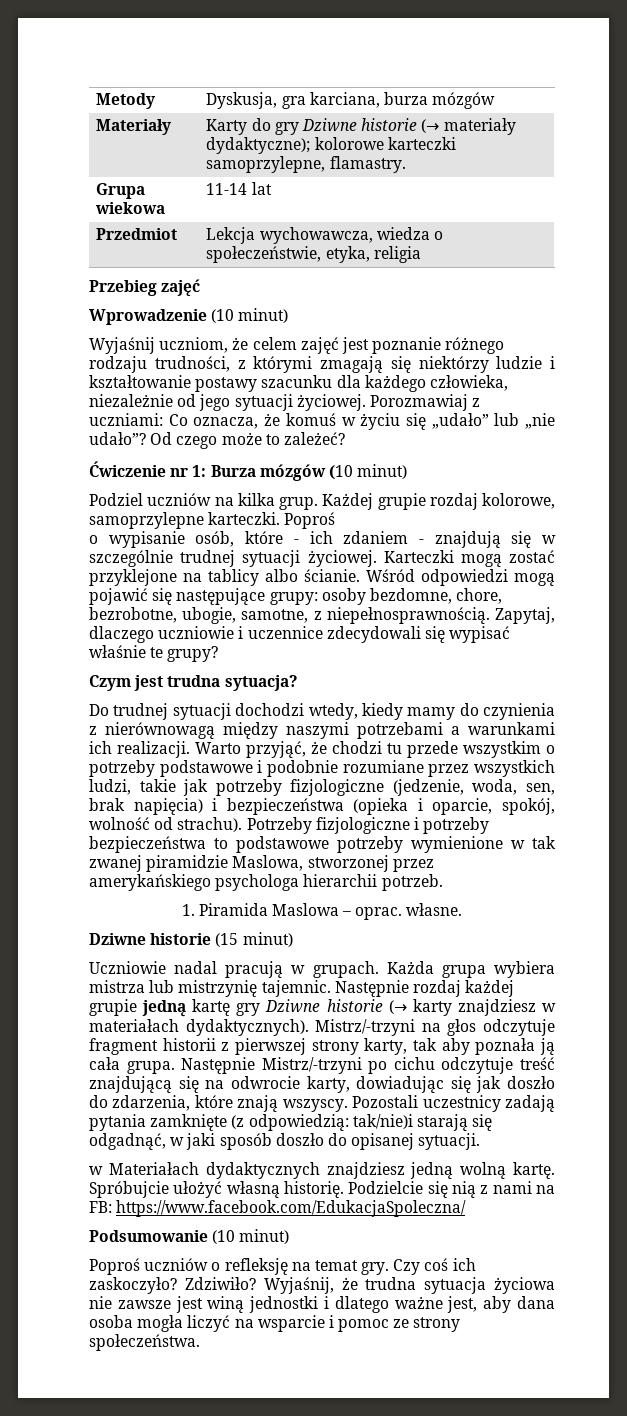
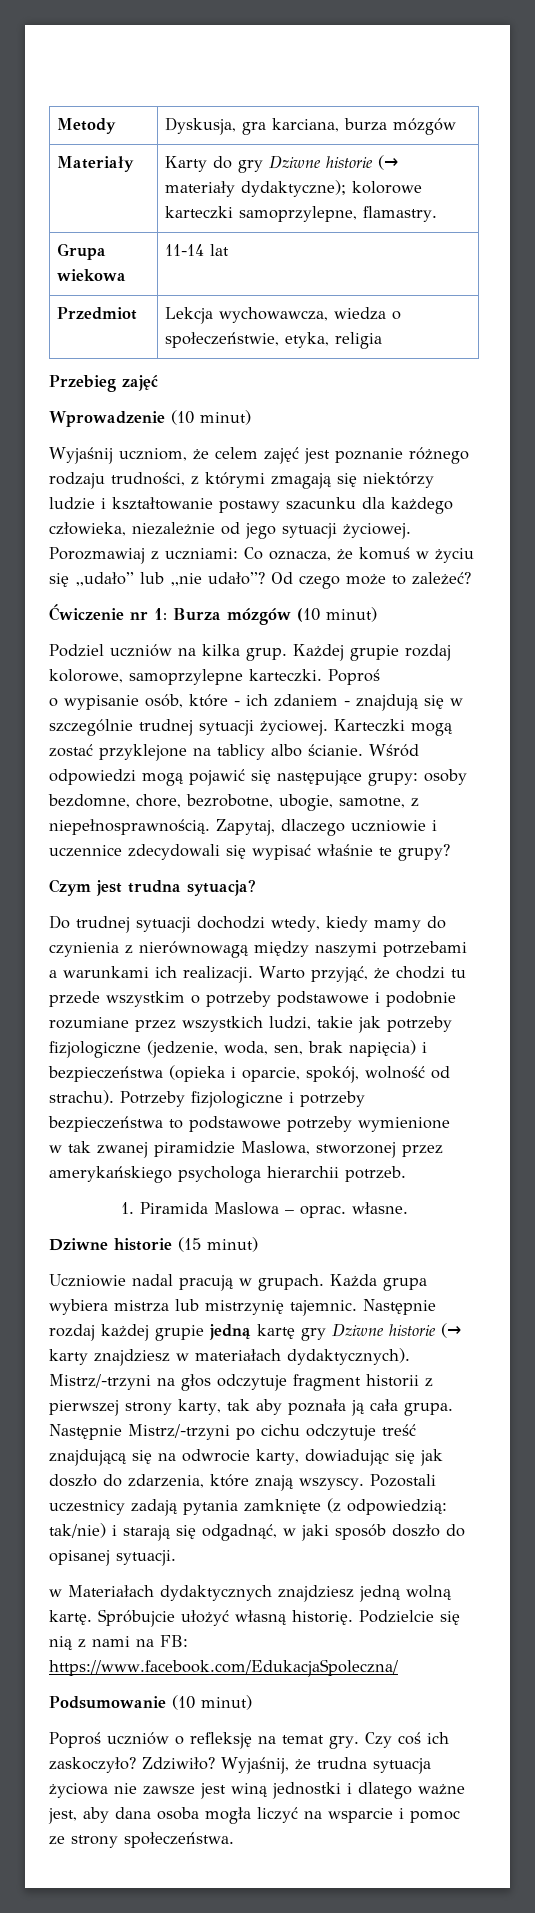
(503, 844) none -> (450, 1124) //
[352,1114,413,1129] tak/nie)i -> [49,1523,117,1538] tak/nie) i

